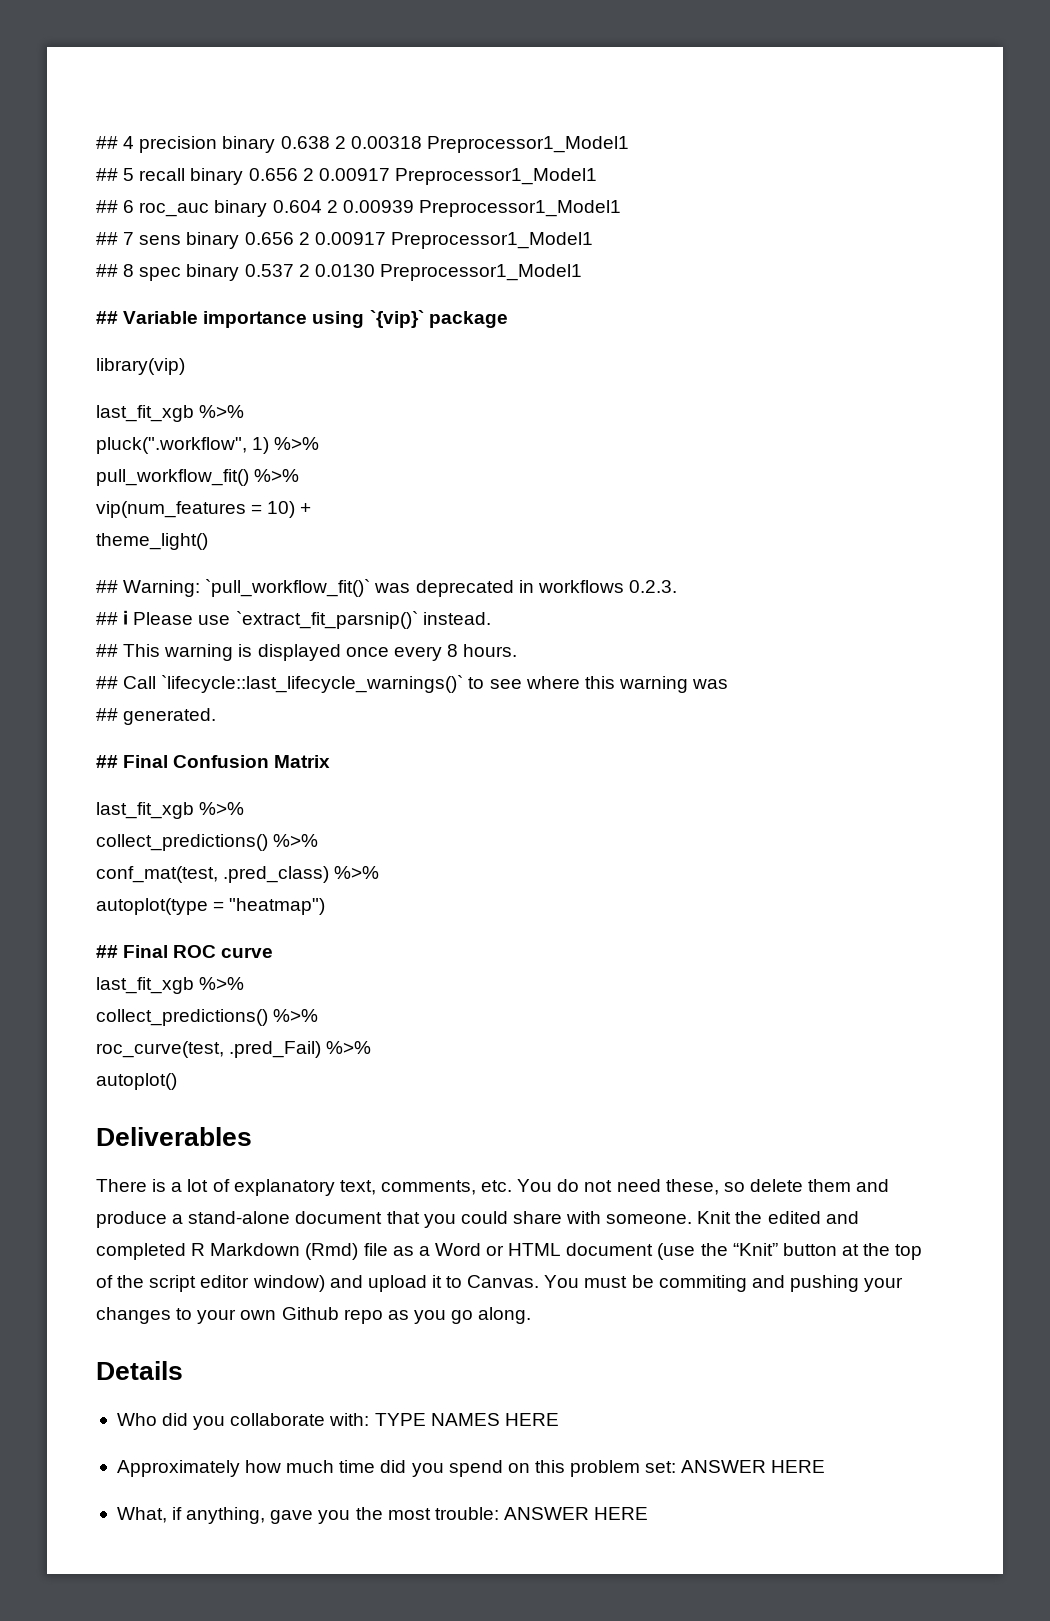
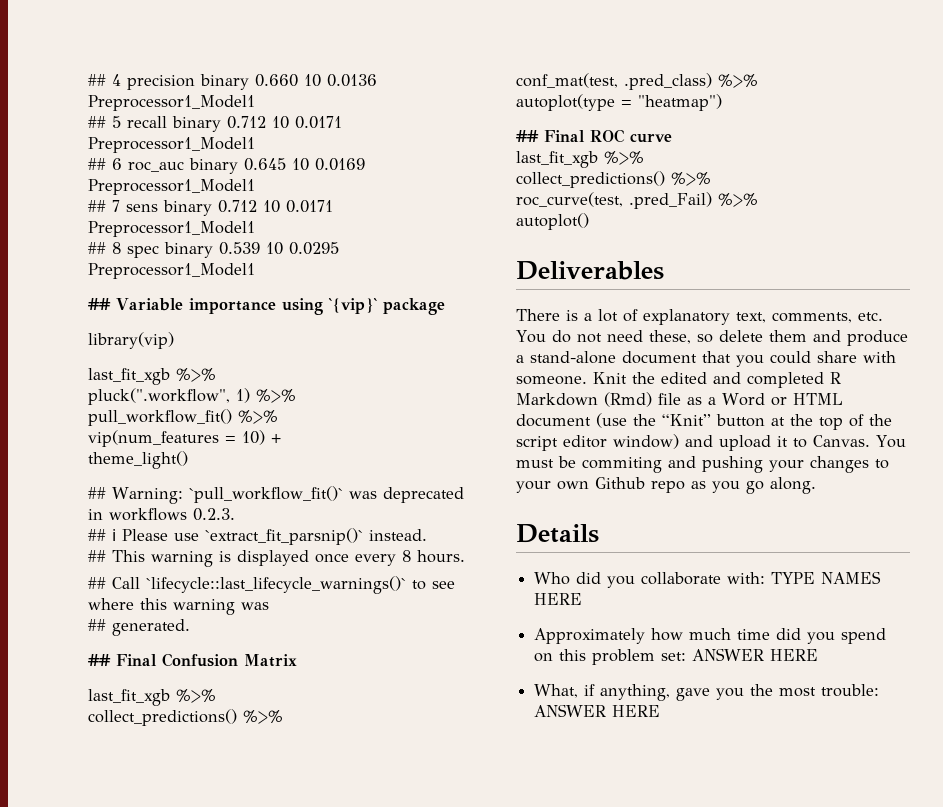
[280,136,422,149] 0.638 2 0.00318 -> [255,74,377,87] 0.660 10 0.0136
[248,168,390,181] 0.656 2 0.00917 -> [227,116,342,129] 0.712 10 0.0171
[272,200,414,213] 0.604 2 0.00939 -> [244,158,365,171] 0.645 10 0.0169
[244,232,386,245] 0.656 2 0.00917 -> [218,200,333,213] 0.712 10 0.0171
[244,264,375,277] 0.537 2 0.0130 -> [219,242,339,255] 0.539 10 0.0295

